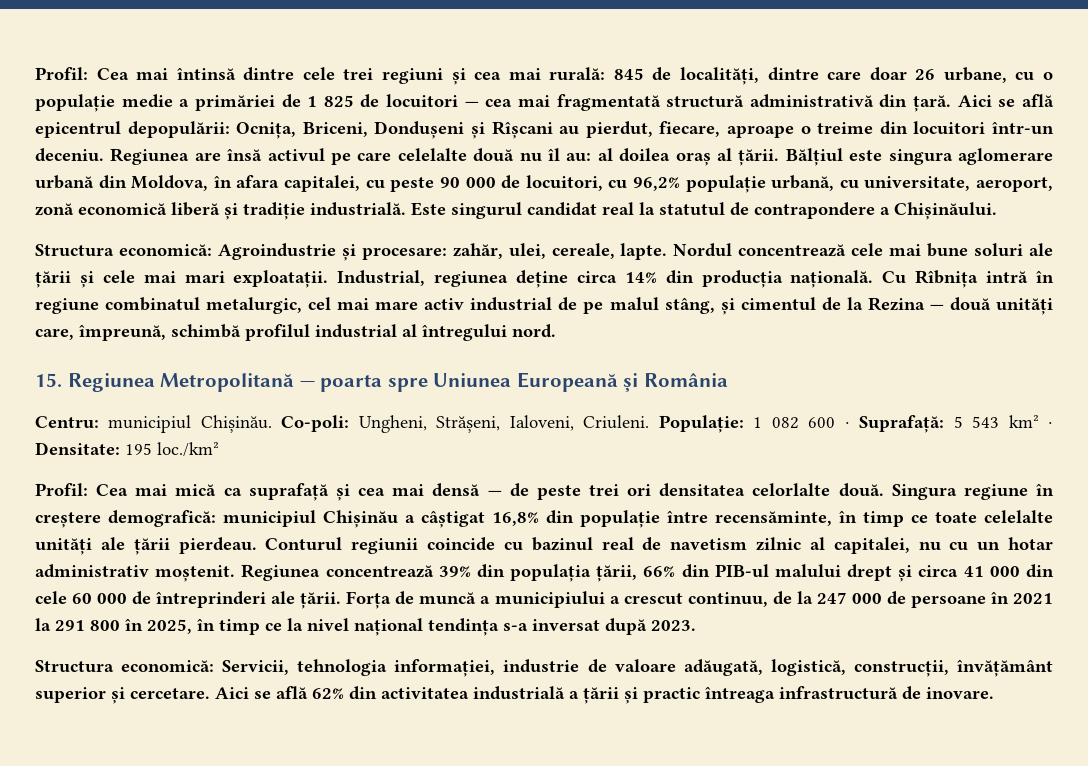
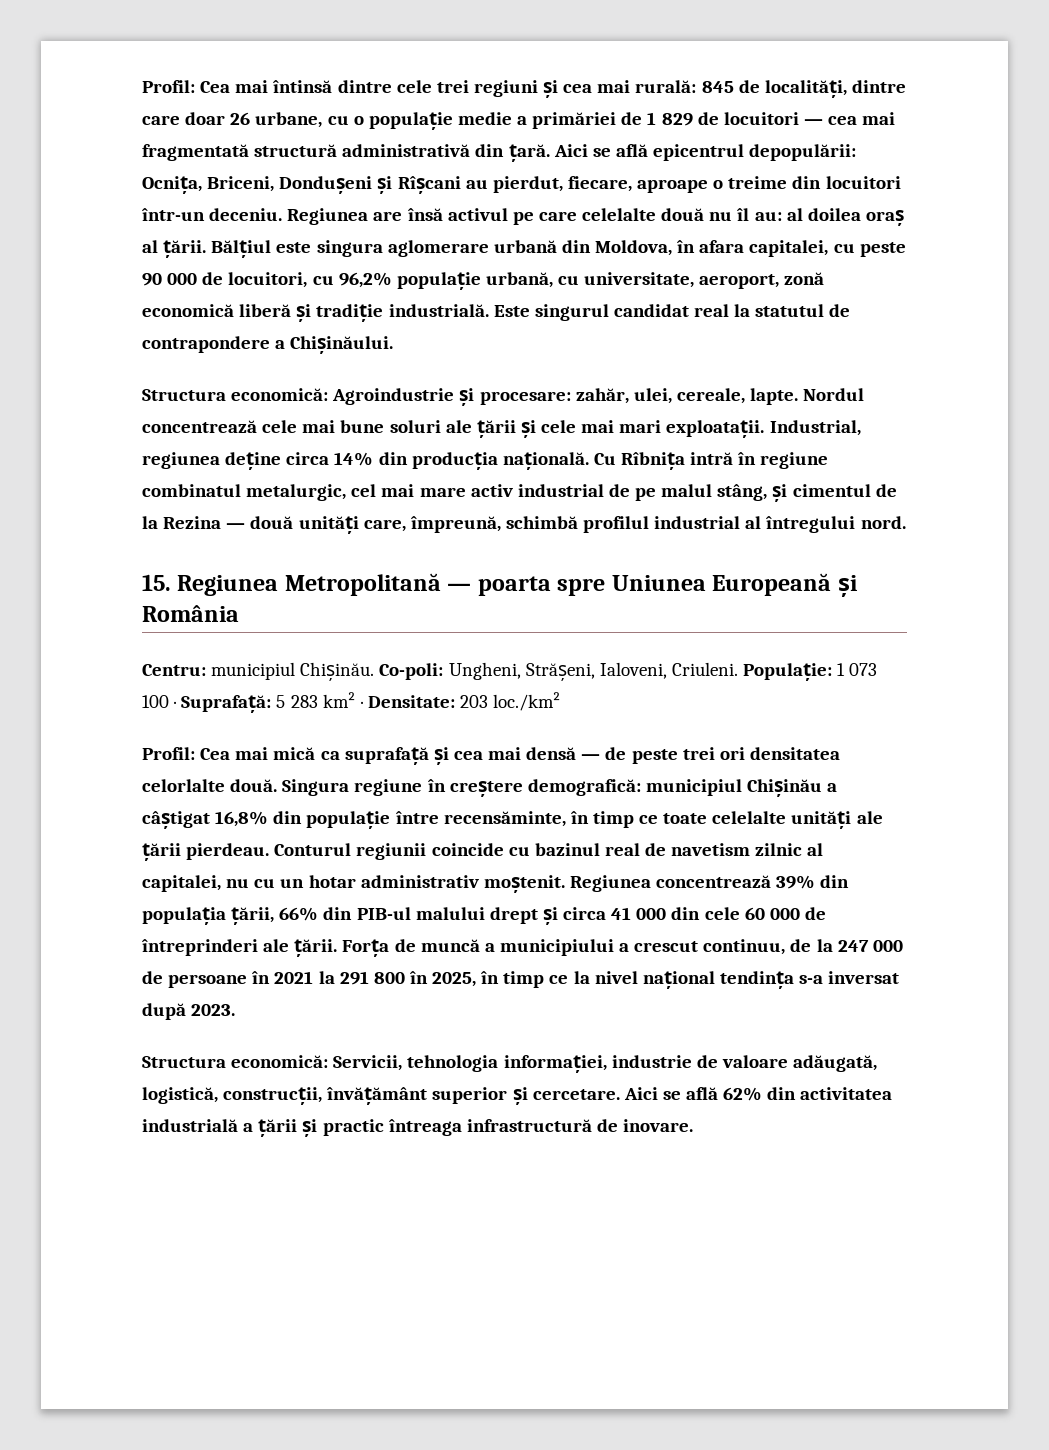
[323,95,354,107] 825 -> [661,113,693,126] 829
[771,417,836,429] 082 600 -> [849,663,878,676] [142,695,169,708] 073 100
[972,416,1000,428] 543 -> [290,695,318,708] 283
[125,443,152,455] 195 -> [460,695,489,708] 203

